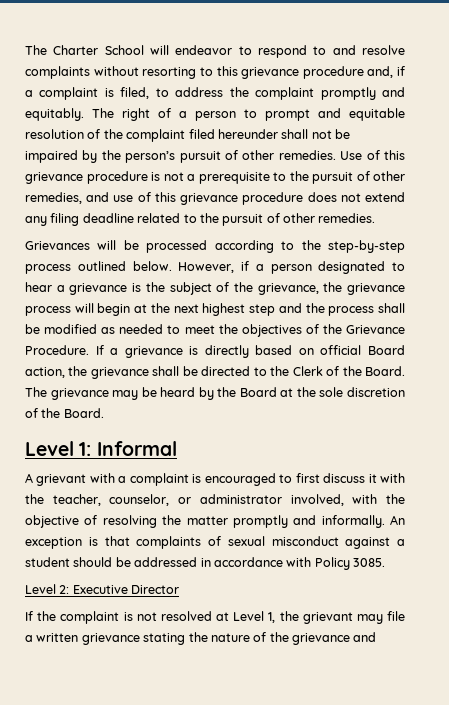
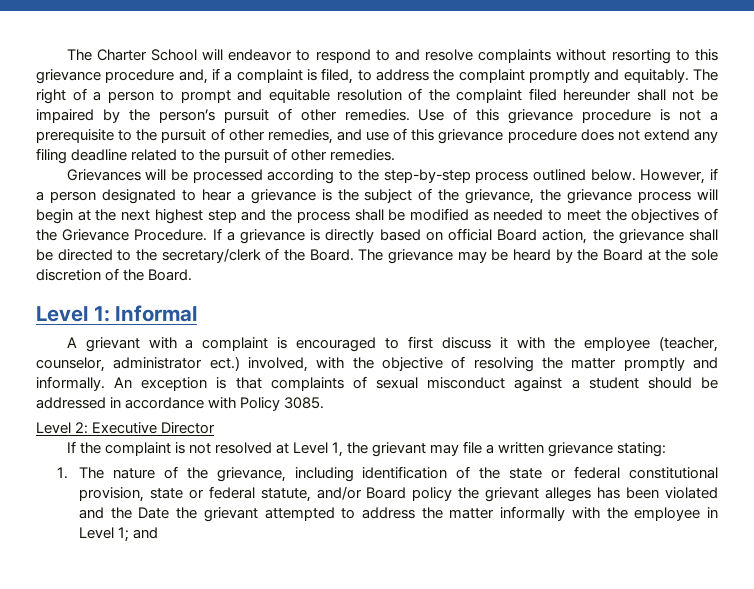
[292,366,323,376] Clerk -> [161,248,261,263] secretary/clerk
[52,494,282,506] teacher, counselor, or administrator -> [584,336,718,352] [36,356,240,372] employee (teacher, counselor, administrator ect.)
[143,632,350,645] stating the nature of the grievance -> [617,442,667,457] [57,466,719,482] [78,486,718,502] [78,506,718,522] [78,527,129,542] stating: // 1. The nature of the grievance, including identification of the state or federal constitutional provision, state or federal statute, and/or Board policy the grievant alleges has been violated and the Date the grievant attempted to address the matter informally with the employee in Level 1;

